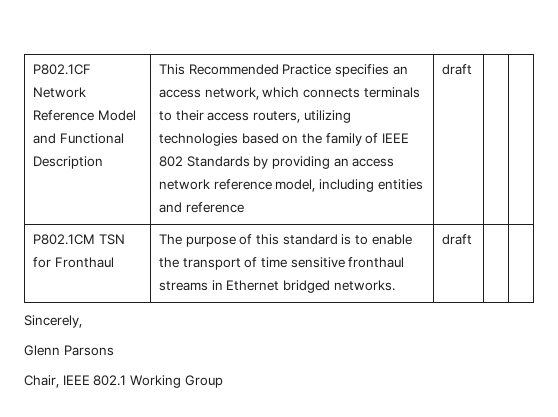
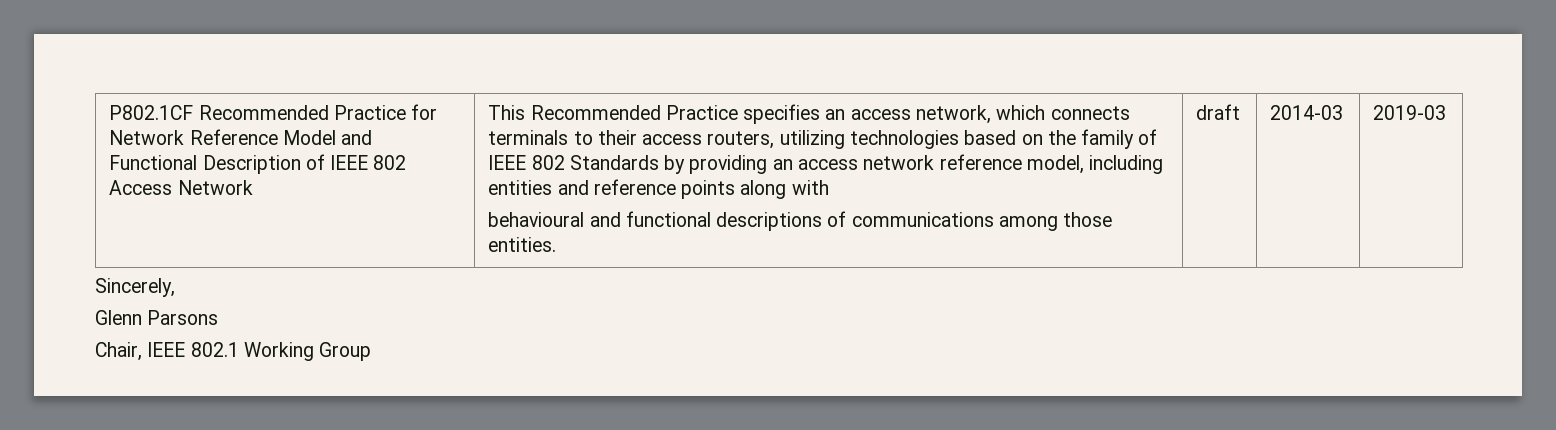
(92, 69) none -> [198,104,438,120] Recommended Practice for
(104, 162) none -> [305,154,407,170] [109,180,253,195] of IEEE 802 Access Network
[442,64,473,75] [33,234,125,245] [33,257,114,268] [159,234,412,247] [159,257,405,270] [159,280,395,293] [442,234,473,245] | draft | | // P802.1CM TSN for Fronthaul | The purpose of this standard is to enable the transport of time sensitive fronthaul streams in Ethernet bridged networks. | draft | | -> [681,180,829,199] [488,211,1113,231] [488,237,557,252] [1196,104,1241,120] [1270,105,1344,120] [1373,105,1447,120] points along with // behavioural and functional descriptions of communications among those entities. | draft | 2014-03 | 2019-03

